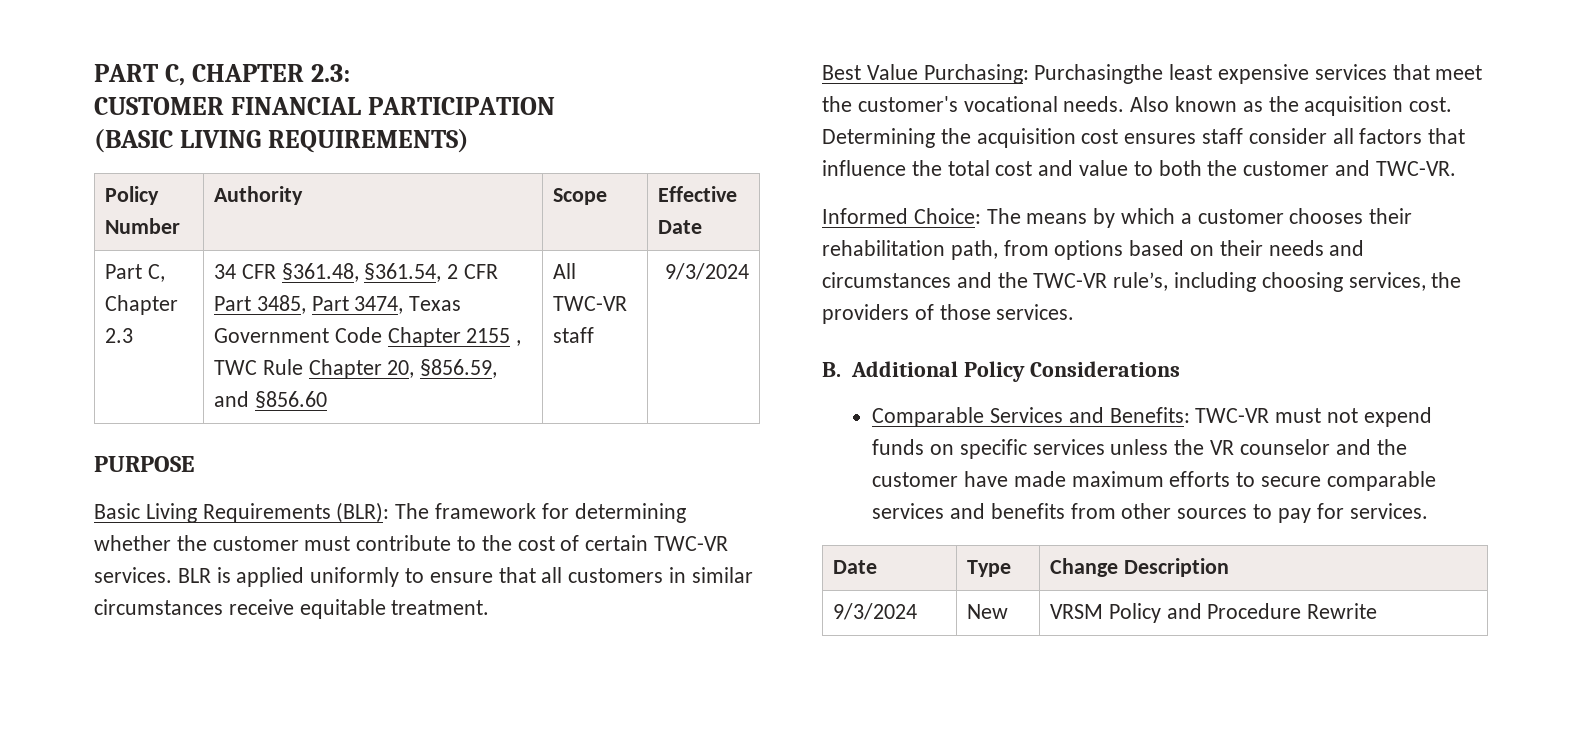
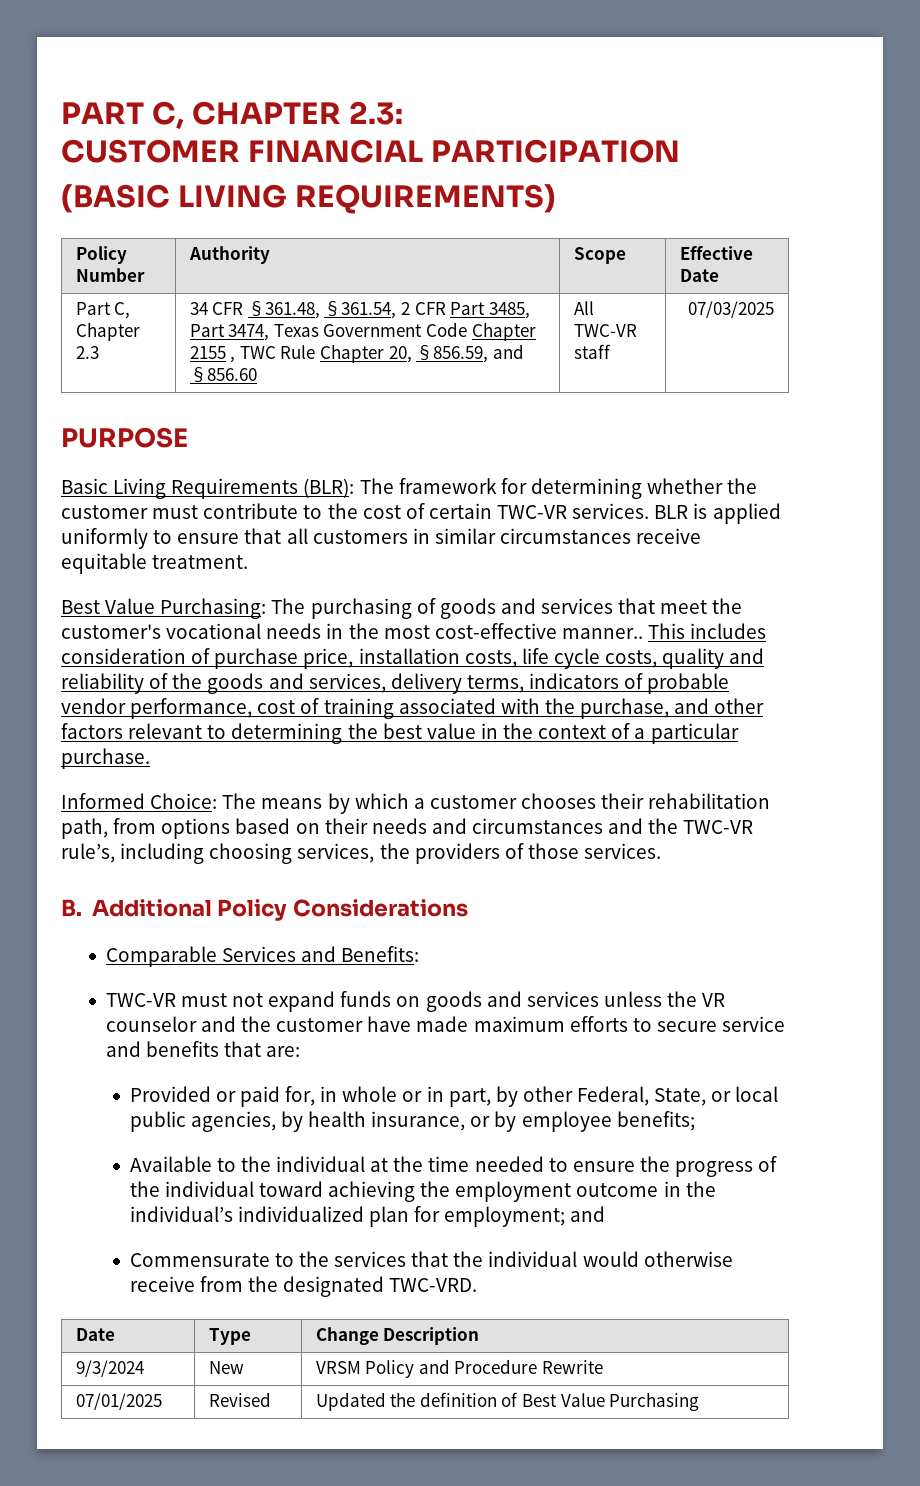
[664,263,749,280] 9/3/2024 -> [688,301,775,318] 07/03/2025
[1034,64,1310,84] Purchasingthe least expensive -> [271,598,536,619] The purchasing of goods and
[1063,96,1453,116] [822,128,1466,148] [822,160,1456,176] needs. Also known as the acquisition cost. Determining the acquisition cost ensures staff consider all factors that influence the total cost and value to both the customer and TWC-VR. -> [266,623,767,639] [61,648,765,669] [61,673,730,694] [61,698,765,719] [61,723,739,744] [61,748,150,769] needs in the most cost-effective manner.. This includes consideration of purchase price, installation costs, life cycle costs, quality and reliability of the goods and services, delivery terms, indicators of probable vendor performance, cost of training associated with the purchase, and other factors relevant to determining the best value in the context of a particular purchase.
(1190, 415) none -> (420, 954) //
[1363,407,1432,427] expend -> [268,991,336,1012] expand
[959,439,1027,459] specific -> [425,991,522,1012] goods and
[1326,471,1436,491] [872,503,1428,523] comparable services and benefits from other sources to pay for services. -> [722,1016,786,1032] [105,1041,301,1057] [129,1086,779,1107] [129,1111,695,1132] [129,1156,778,1177] [129,1181,716,1202] [129,1206,606,1227] [129,1251,733,1267] [129,1276,478,1297] service and benefits that are: // Provided or paid for, in whole or in part, by other Federal, State, or local public agencies, by health insurance, or by employee benefits; // Available to the individual at the time needed to ensure the progress of the individual toward achieving the employment outcome in the individual’s individualized plan for employment; and // Commensurate to the services that the individual would otherwise receive from the designated TWC-VRD.
(1378, 611) none -> [75,1393,162,1410] [208,1392,271,1407] [315,1392,700,1411] // 07/01/2025 | Revised | Updated the definition of Best Value Purchasing

